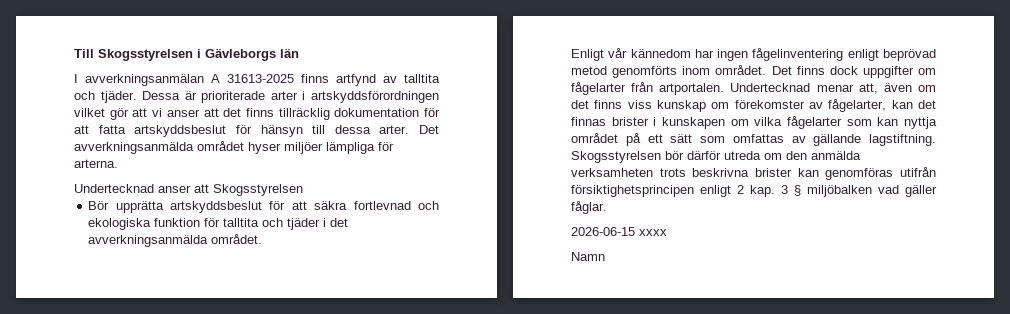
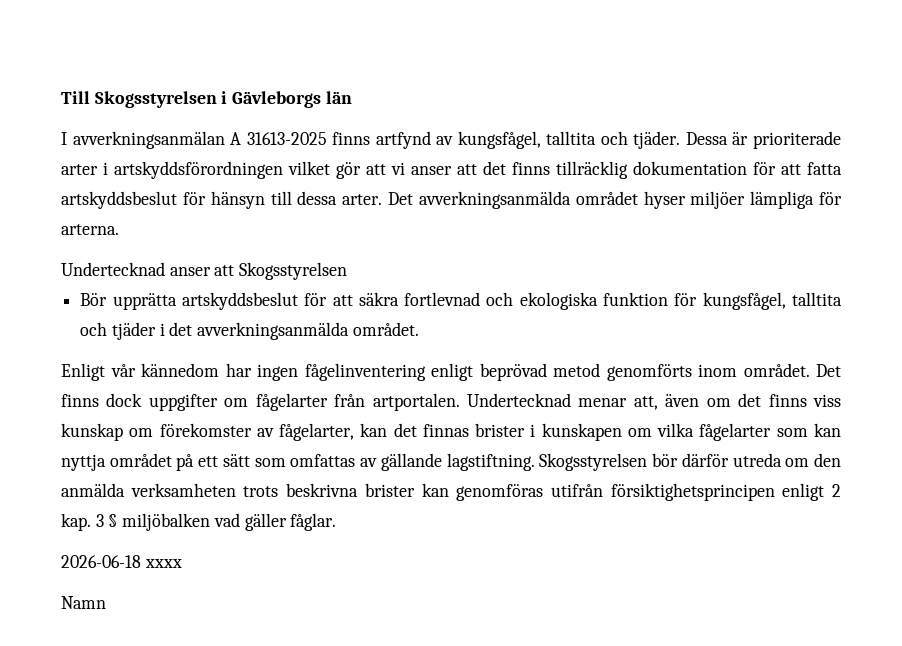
(397, 79) none -> [457,131,541,149] kungsfågel,
(221, 222) none -> [702,292,786,310] kungsfågel,
[571,227,635,236] 2026-06-15 -> [61,555,141,568] 2026-06-18

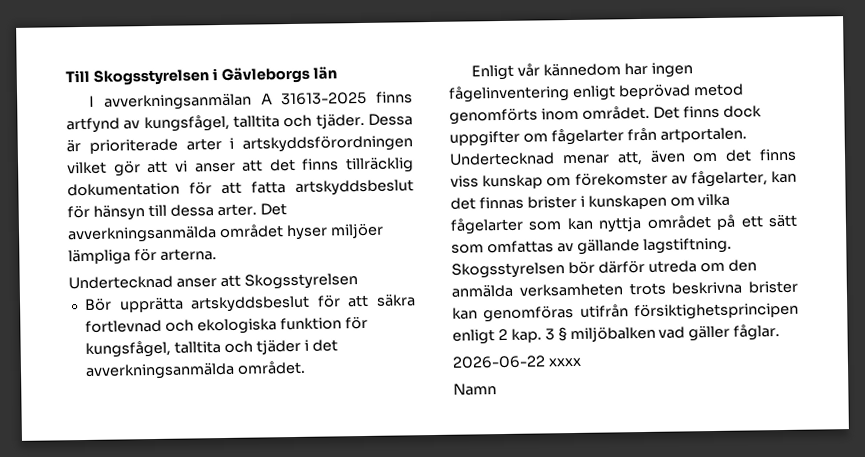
[61,555,141,568] 2026-06-18 -> [452,355,545,369] 2026-06-22

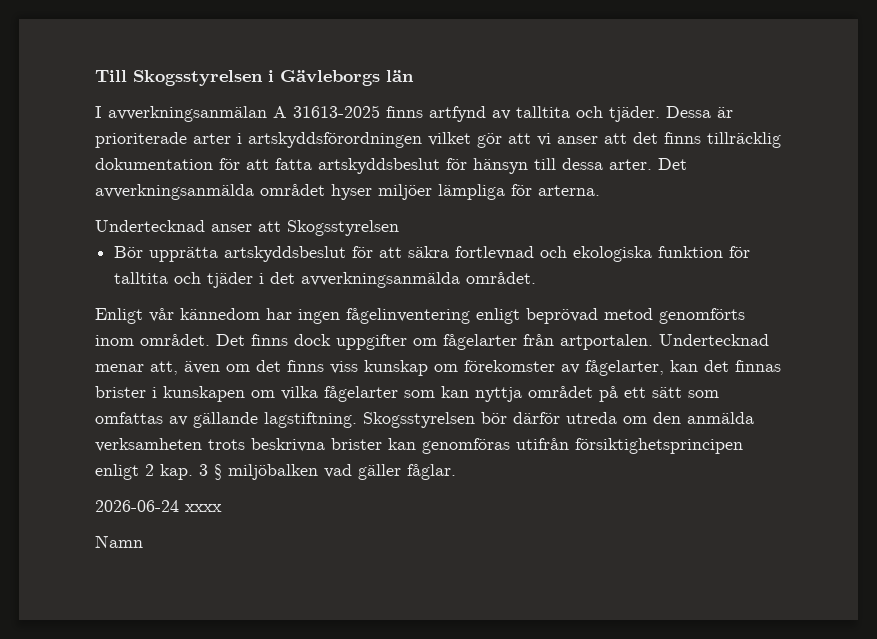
[143,114,230,133] kungsfågel, -> (511, 115) none
[84,340,171,358] kungsfågel, -> (751, 252) none
[452,355,545,369] 2026-06-22 -> [95,500,179,512] 2026-06-24

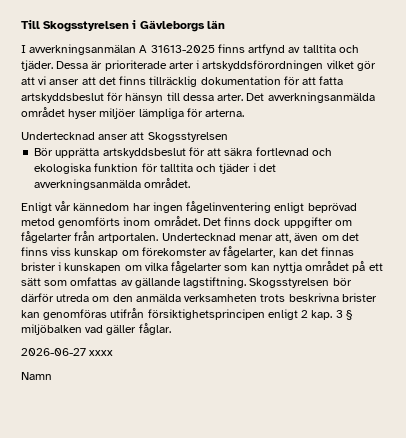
[95,500,179,512] 2026-06-24 -> [21,348,86,356] 2026-06-27

